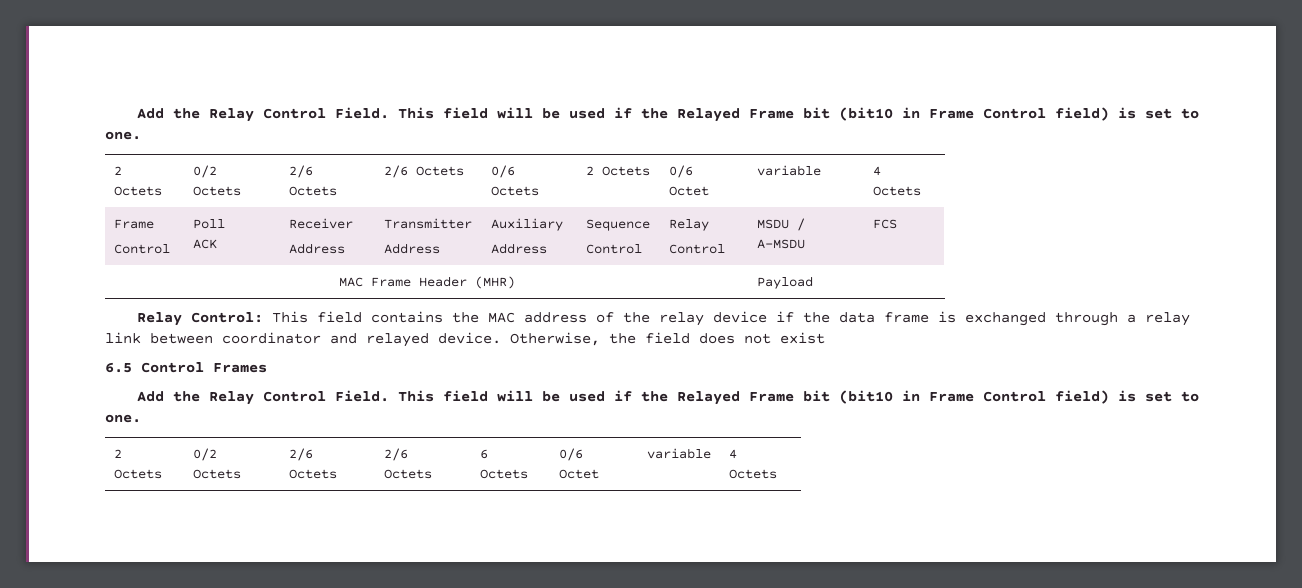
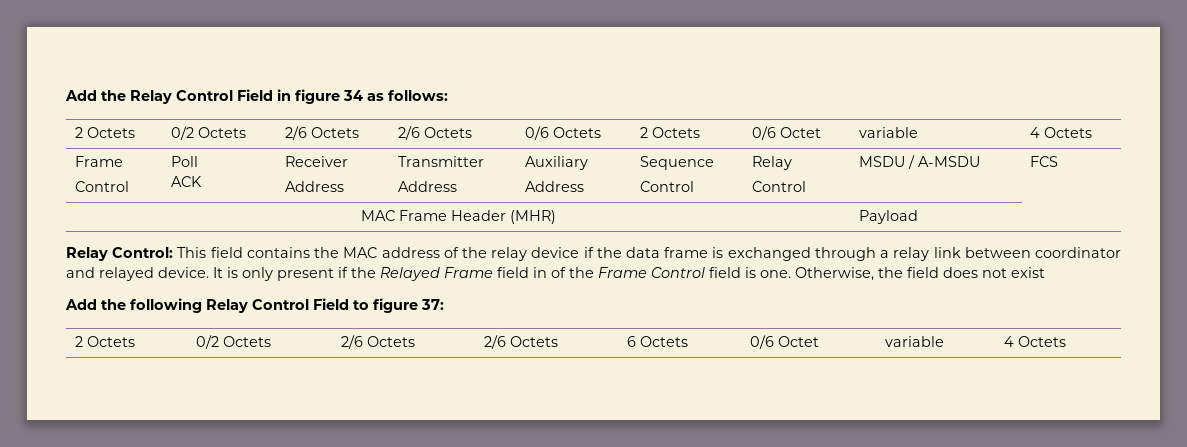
[137,107,1200,122] [105,131,141,140] Add the Relay Control Field. This field will be used if the Relayed Frame bit (bit10 in Frame Control field) is set to one. -> [65,89,448,104] Add the Relay Control Field in figure 34 as follows:
(501, 338) none -> [213,267,791,281] It is only present if the Relayed Frame field in of the Frame Control field is one.
[105,362,267,373] [137,390,1200,405] [105,414,141,423] // 6.5 Control Frames // Add the Relay Control Field. This field will be used if the Relayed Frame bit (bit10 in Frame Control field) is set to one. -> [65,298,444,313] // Add the following Relay Control Field to figure 37:

